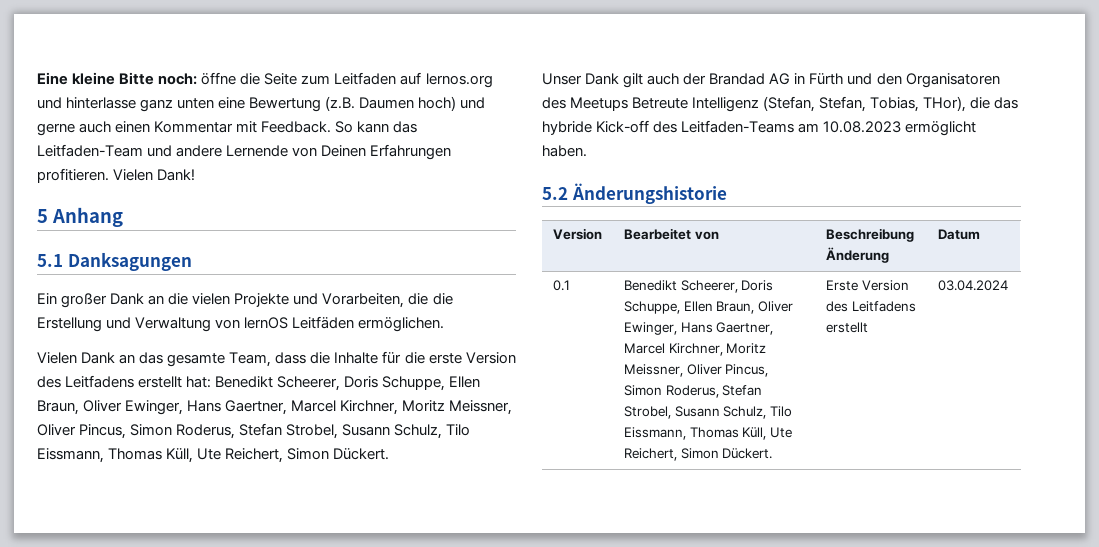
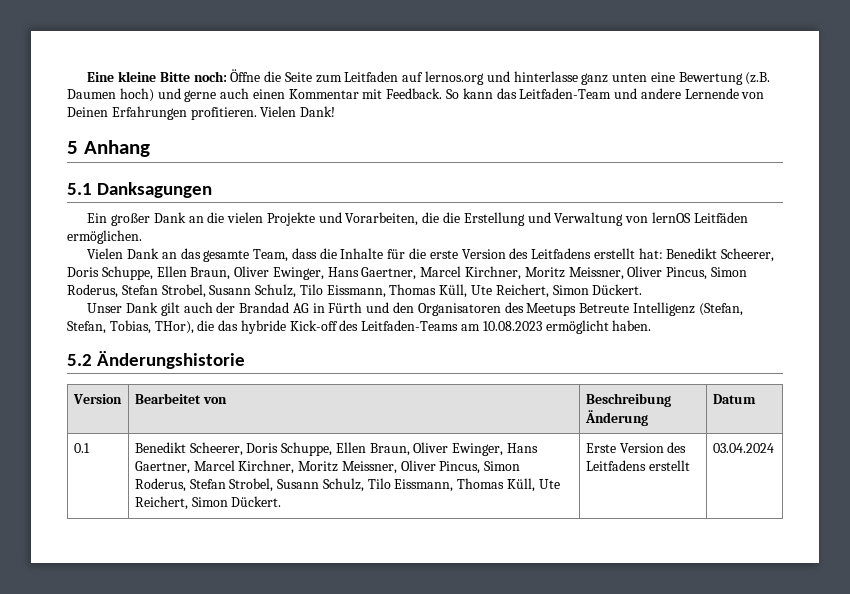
[201,72,237,85] öffne -> [230,69,261,82] Öffne

